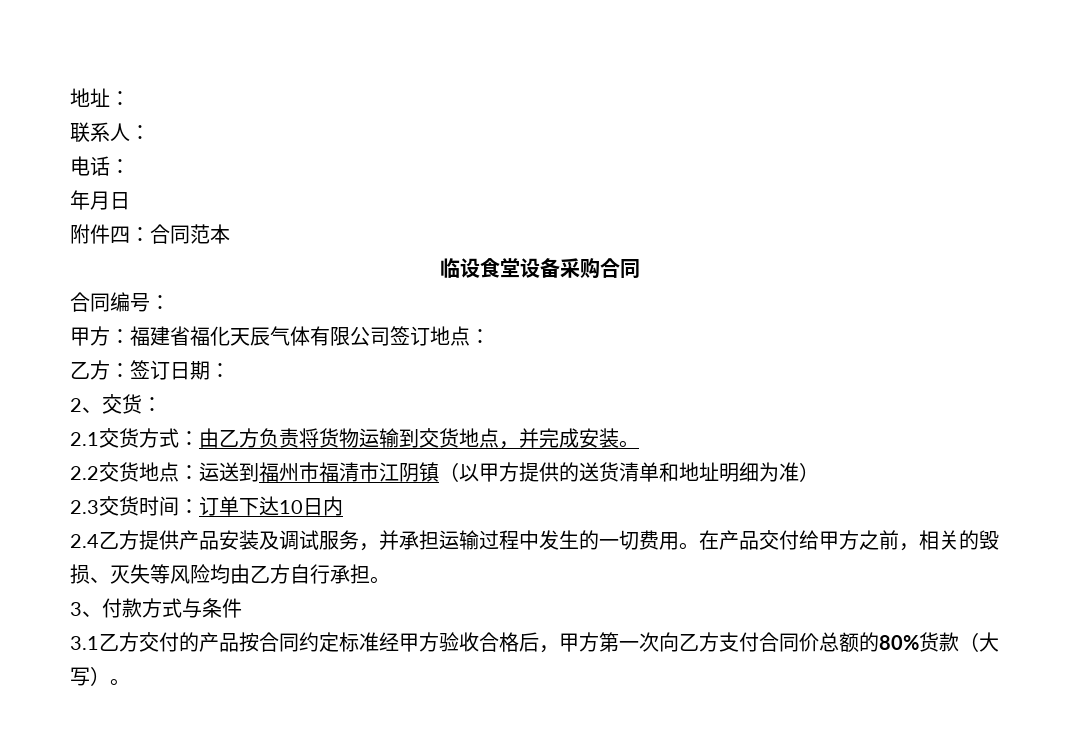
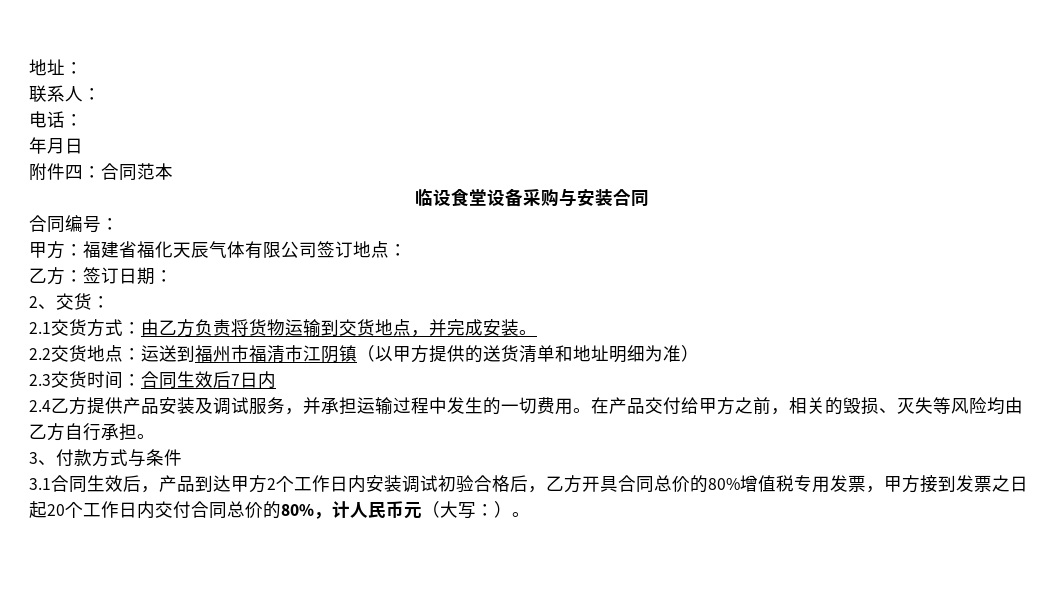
(600, 268) none -> [559,188,613,207] 与安装
[199,496,303,516] 订单下达10 -> [141,371,240,389] 合同生效后7
[99,632,999,653] [70,667,90,686] 乙方交付的产品按合同约定标准经甲方验收合格后，甲方第一次向乙方支付合同价总额的80%货款（大写 -> [51,475,1028,493] [29,501,494,519] 合同生效后，产品到达甲方2个工作日内安装调试初验合格后，乙方开具合同总价的80%增值税专用发票，甲方接到发票之日起20个工作日内交付合同总价的80%，计人民币元（大写：

